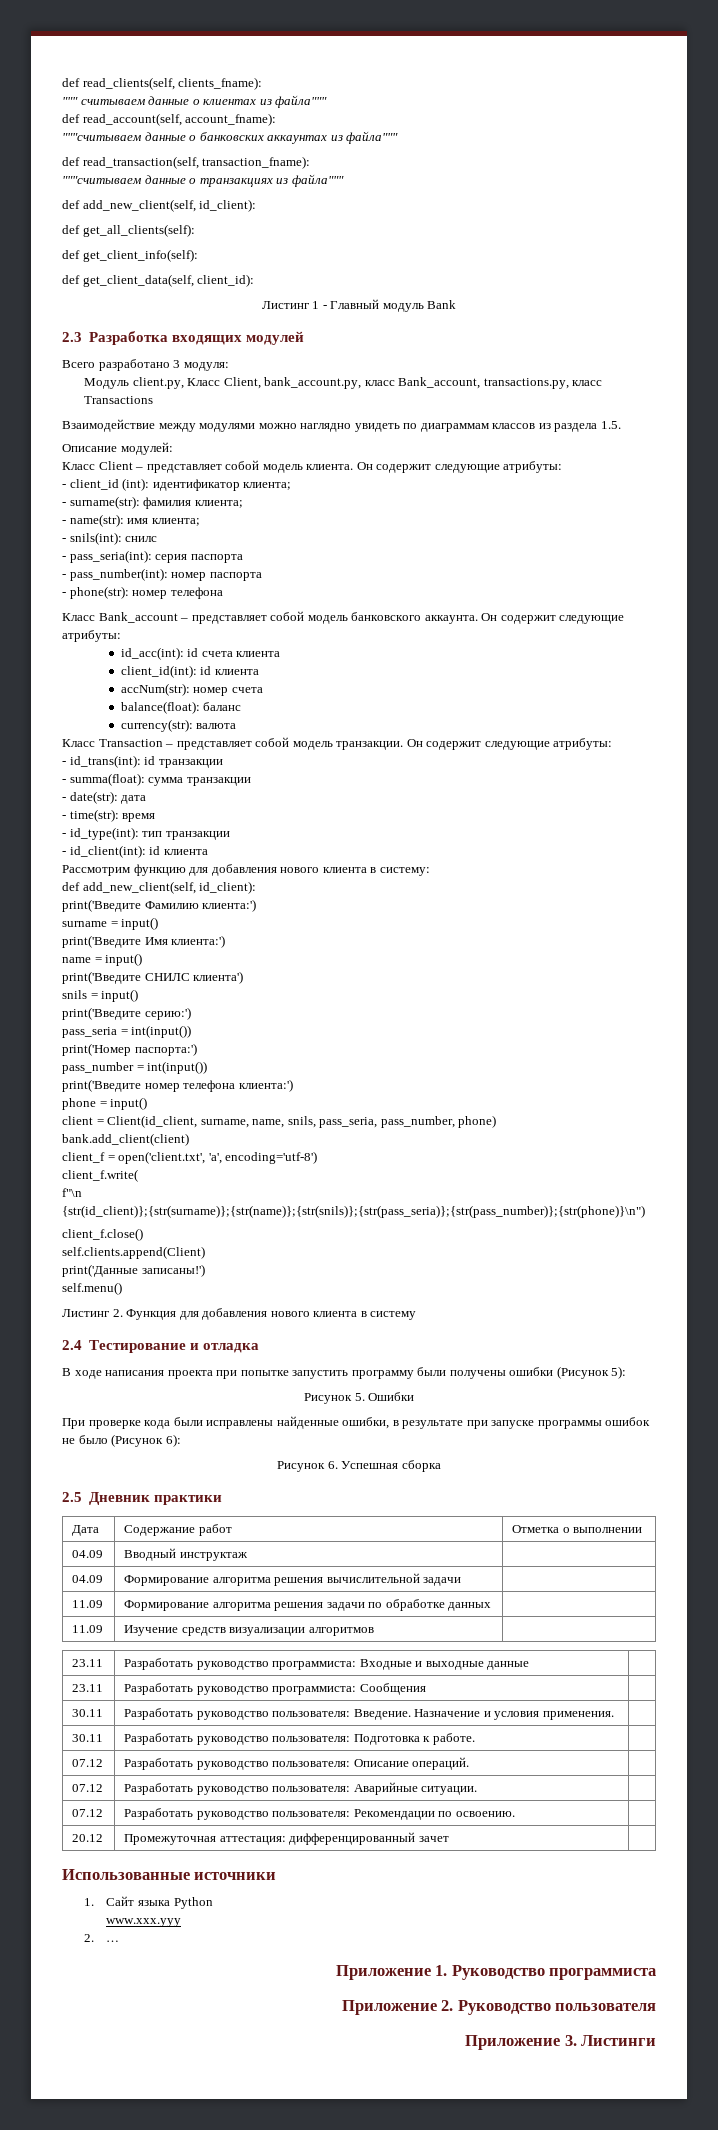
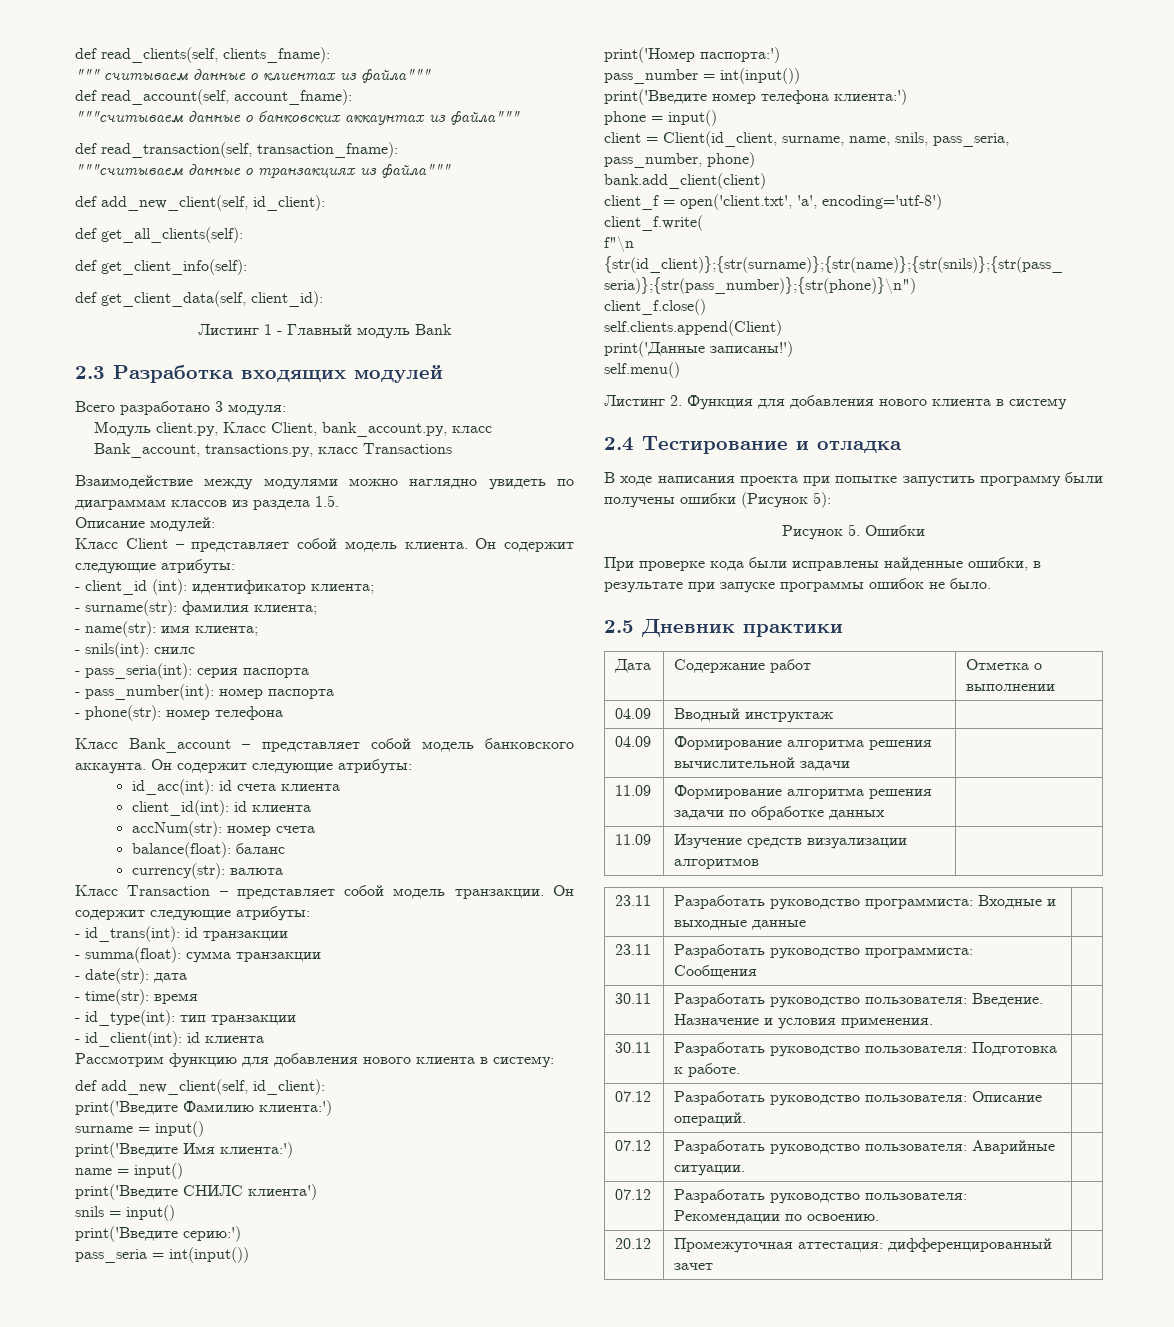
[78,1434,181,1447] [277,1460,441,1472] было (Рисунок 6): // Рисунок 6. Успешная сборка -> [950,578,991,589] было.
[62,1869,277,1880] [84,1896,213,1909] [106,1918,182,1927] [84,1934,120,1942] [335,1965,656,1980] [341,2000,656,2015] [465,2035,657,2050] // Использованные источники // 1. Сайт языка Python // www.xxx.yyy // 2. … // Приложение 1. Руководство программиста // Приложение 2. Руководство пользователя // Приложение 3. Листинги -> (714, 1266) none

